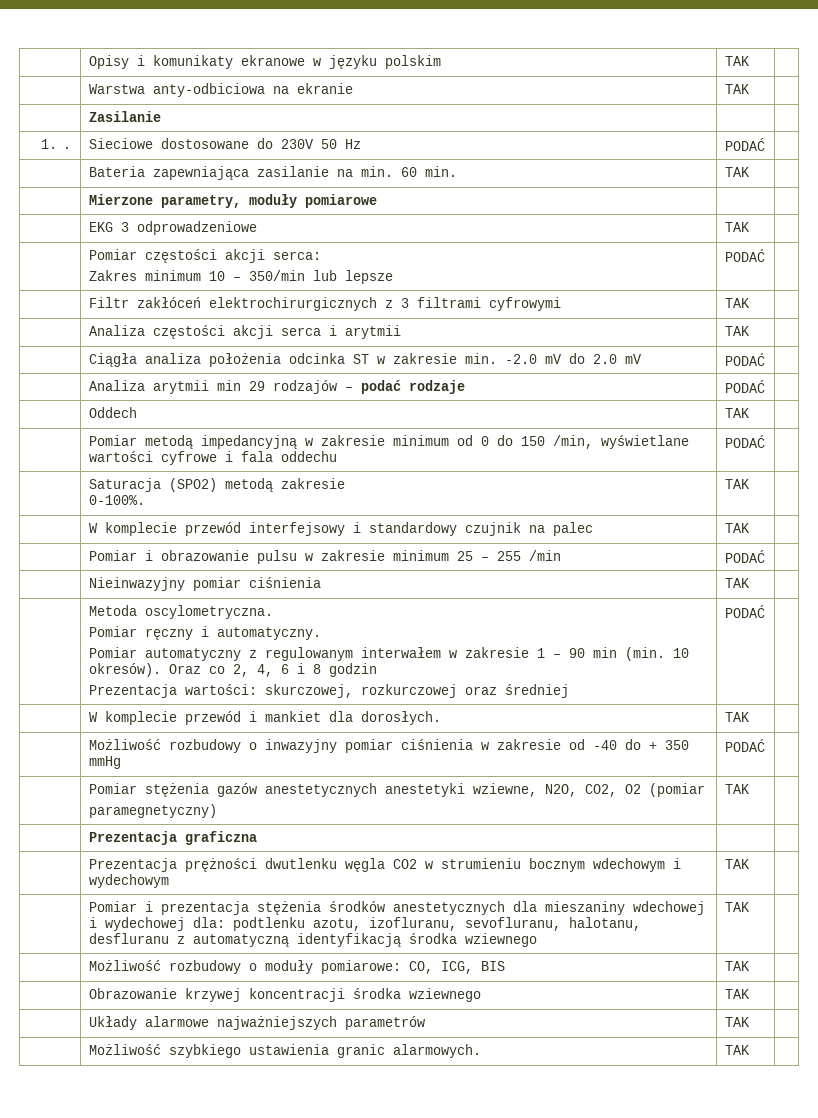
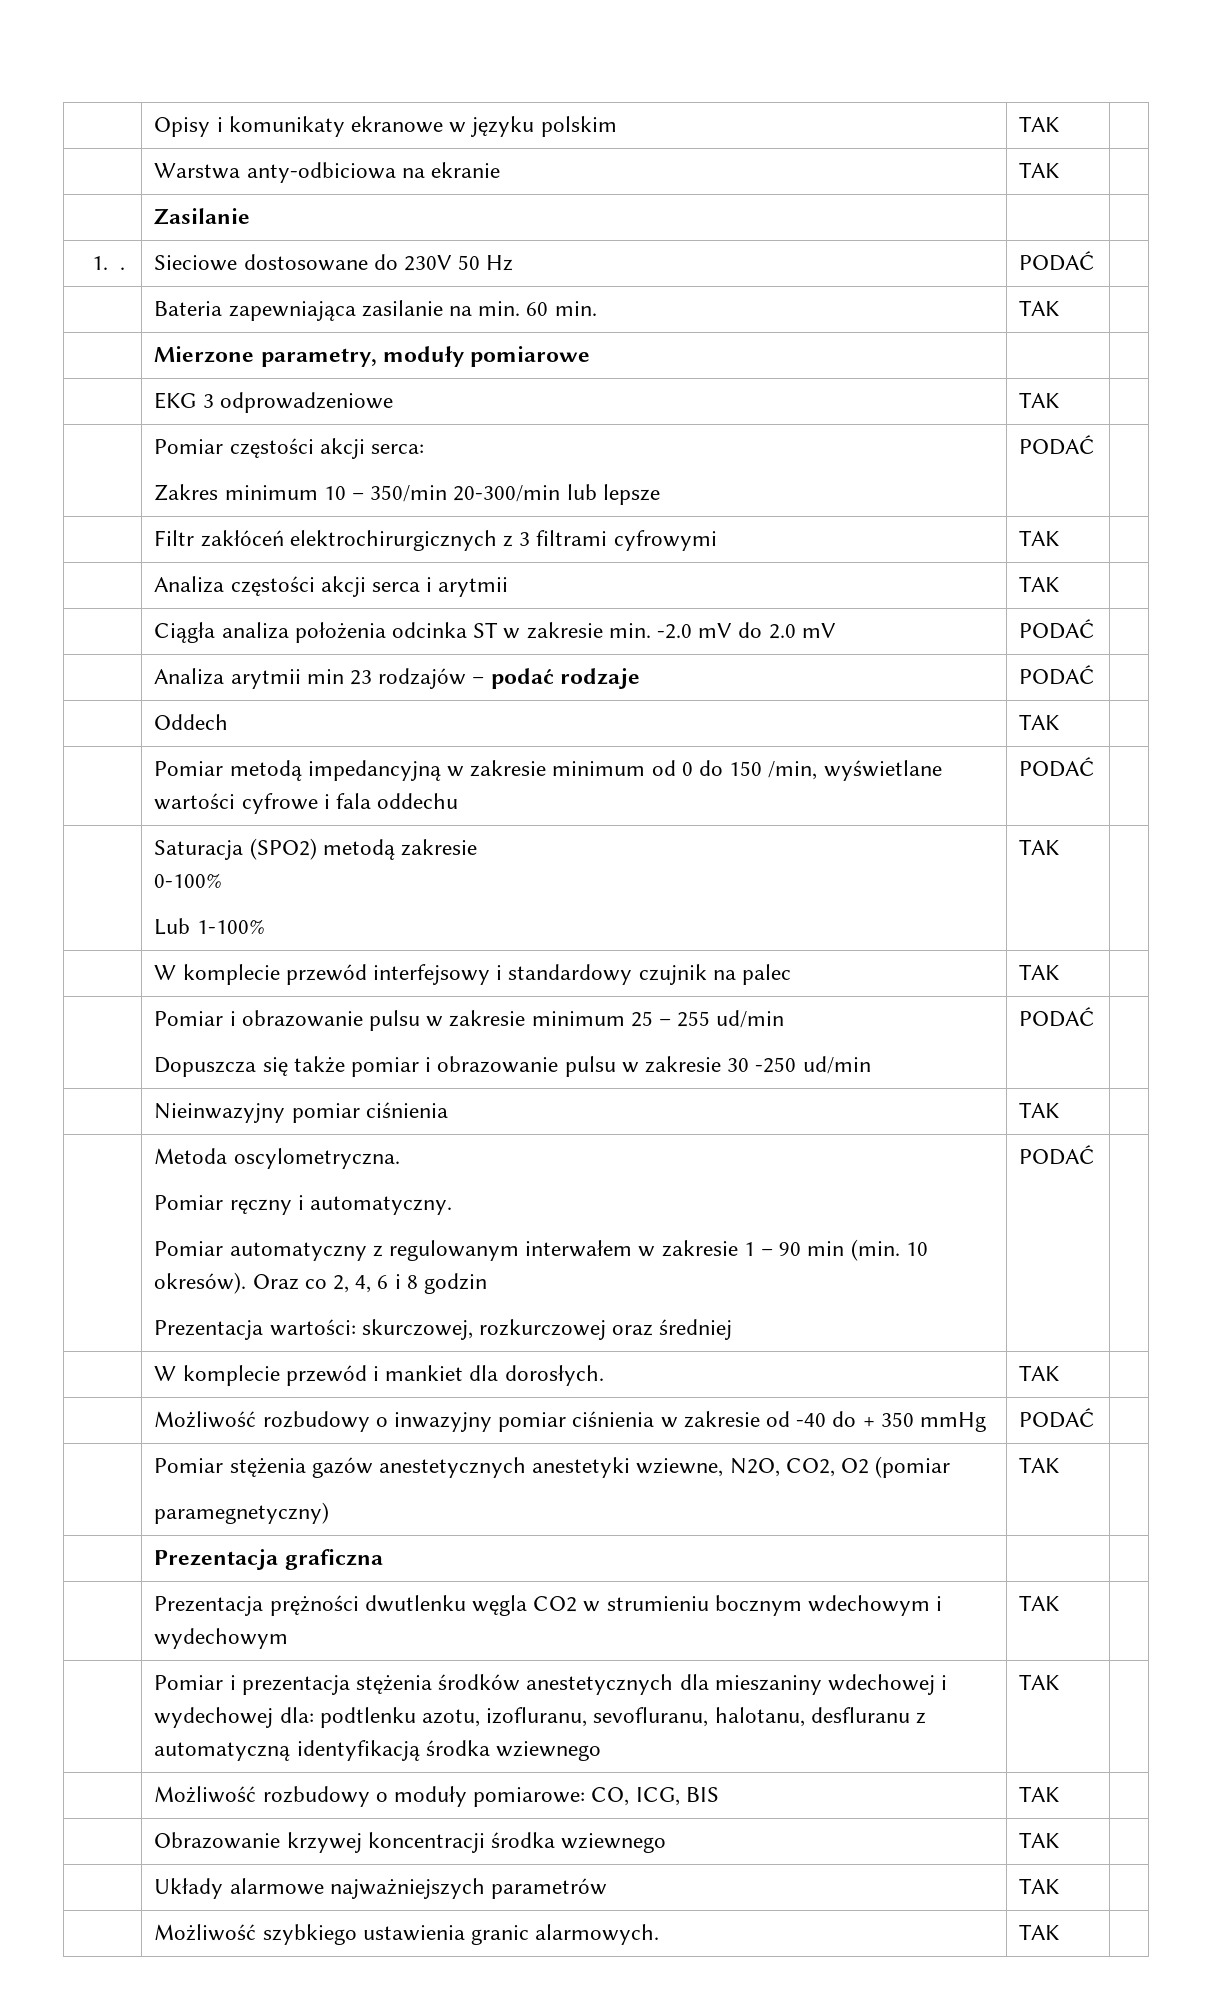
(305, 275) none -> [453,485,561,502] 20-300/min
[248,381,265,391] 29 -> [349,670,372,685] 23
[88,495,145,505] 0-100%. -> [154,873,223,888] [154,918,265,935] 0-100% // Lub 1-100%
[528,550,561,561] /min -> [716,1010,785,1028] [154,1056,871,1077] ud/min // Dopuszcza się także pomiar i obrazowanie pulsu w zakresie 30 -250 ud/min

